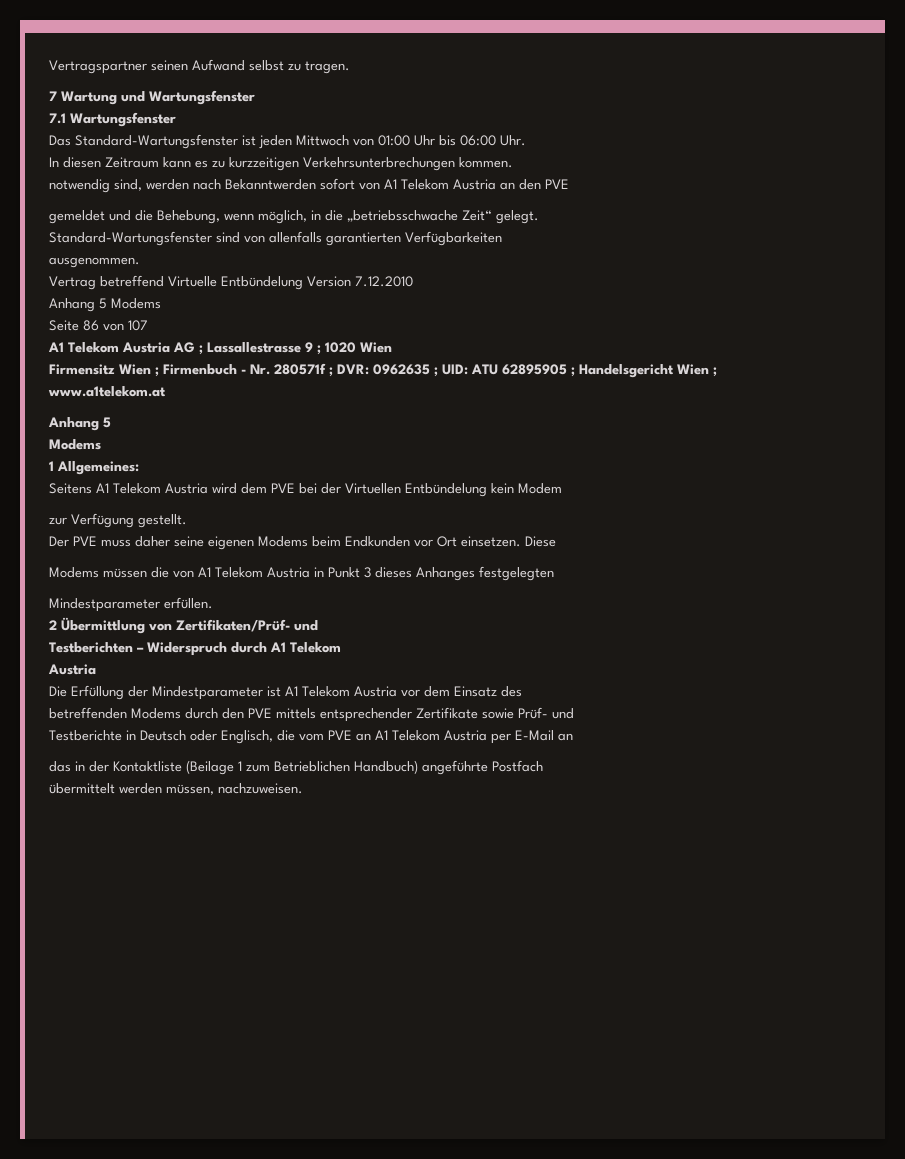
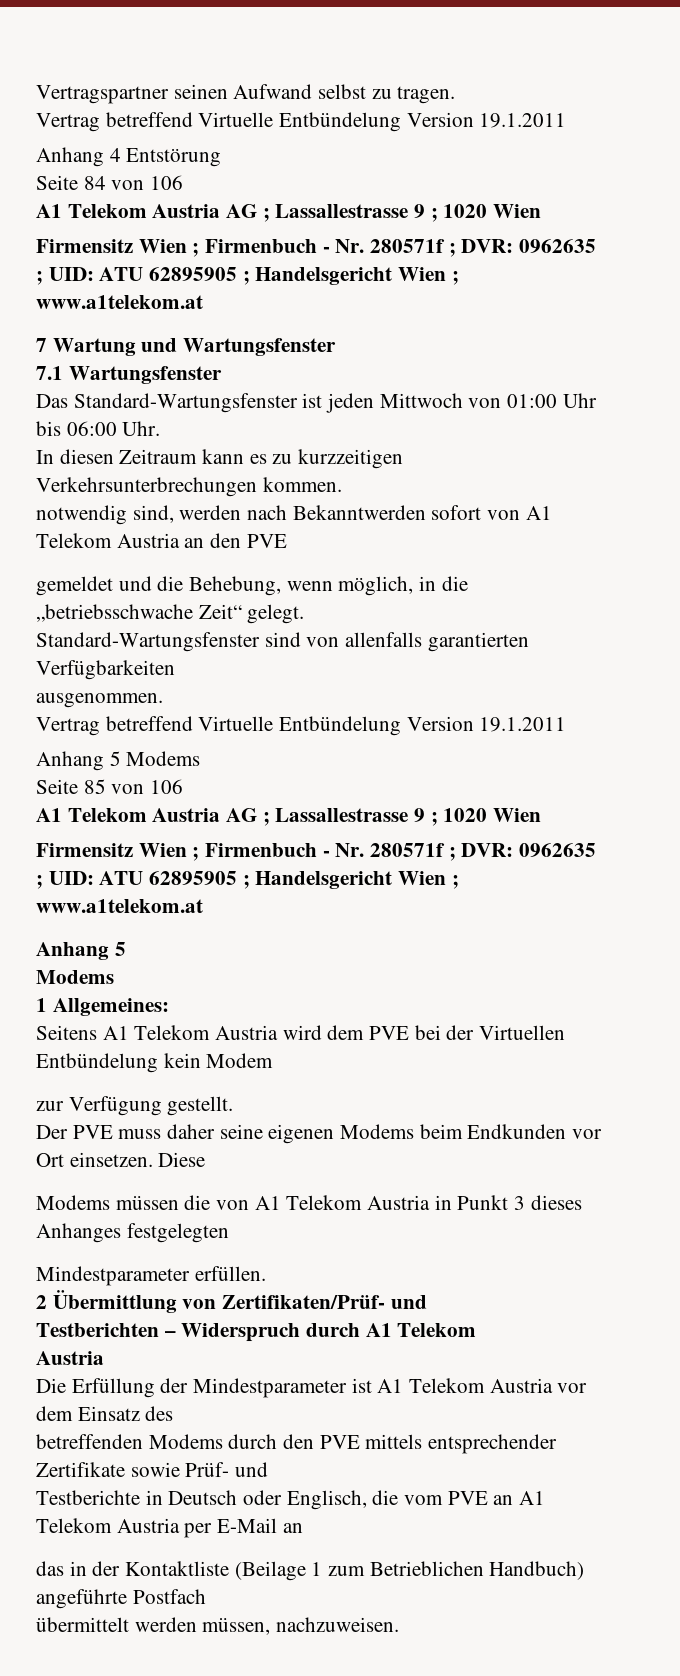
(350, 67) none -> [36,112,567,132] [36,147,222,167] [36,175,184,190] [36,204,542,222] [36,239,597,257] [36,267,459,285] [36,295,203,309] // Vertrag betreffend Virtuelle Entbündelung Version 19.1.2011 // Anhang 4 Entstörung // Seite 84 von 106 // A1 Telekom Austria AG ; Lassallestrasse 9 ; 1020 Wien // Firmensitz Wien ; Firmenbuch - Nr. 280571f ; DVR: 0962635 ; UID: ATU 62895905 ; Handelsgericht Wien ; www.a1telekom.at
[355,276,413,287] 7.12.2010 -> [479,717,567,732] 19.1.2011
[83,320,148,331] 86 von 107 -> [83,779,184,794] 85 von 106

